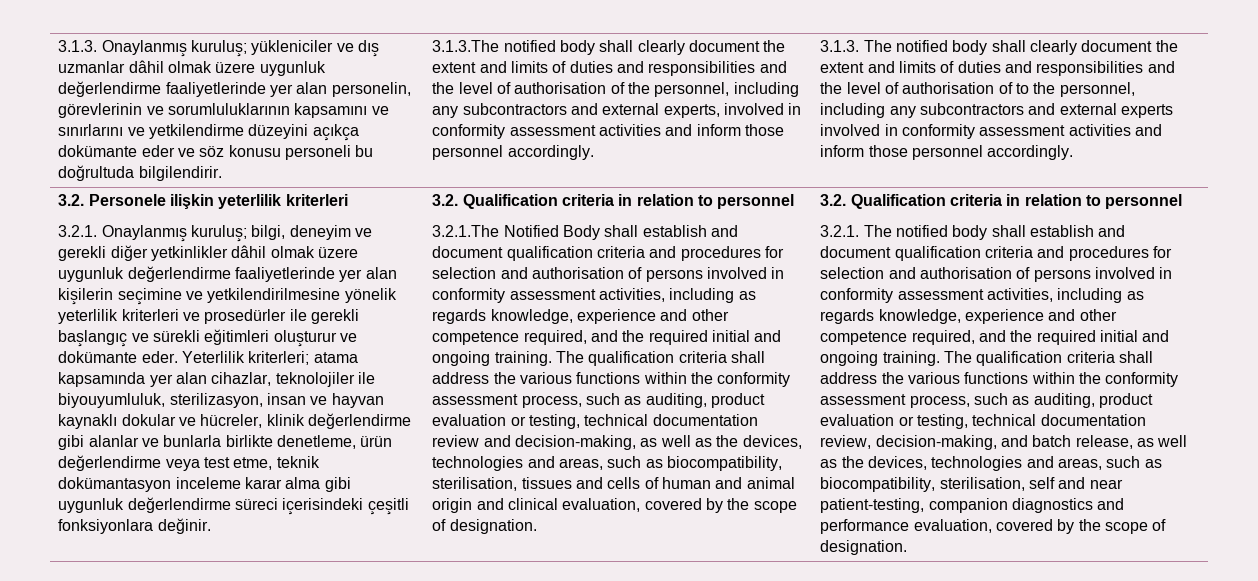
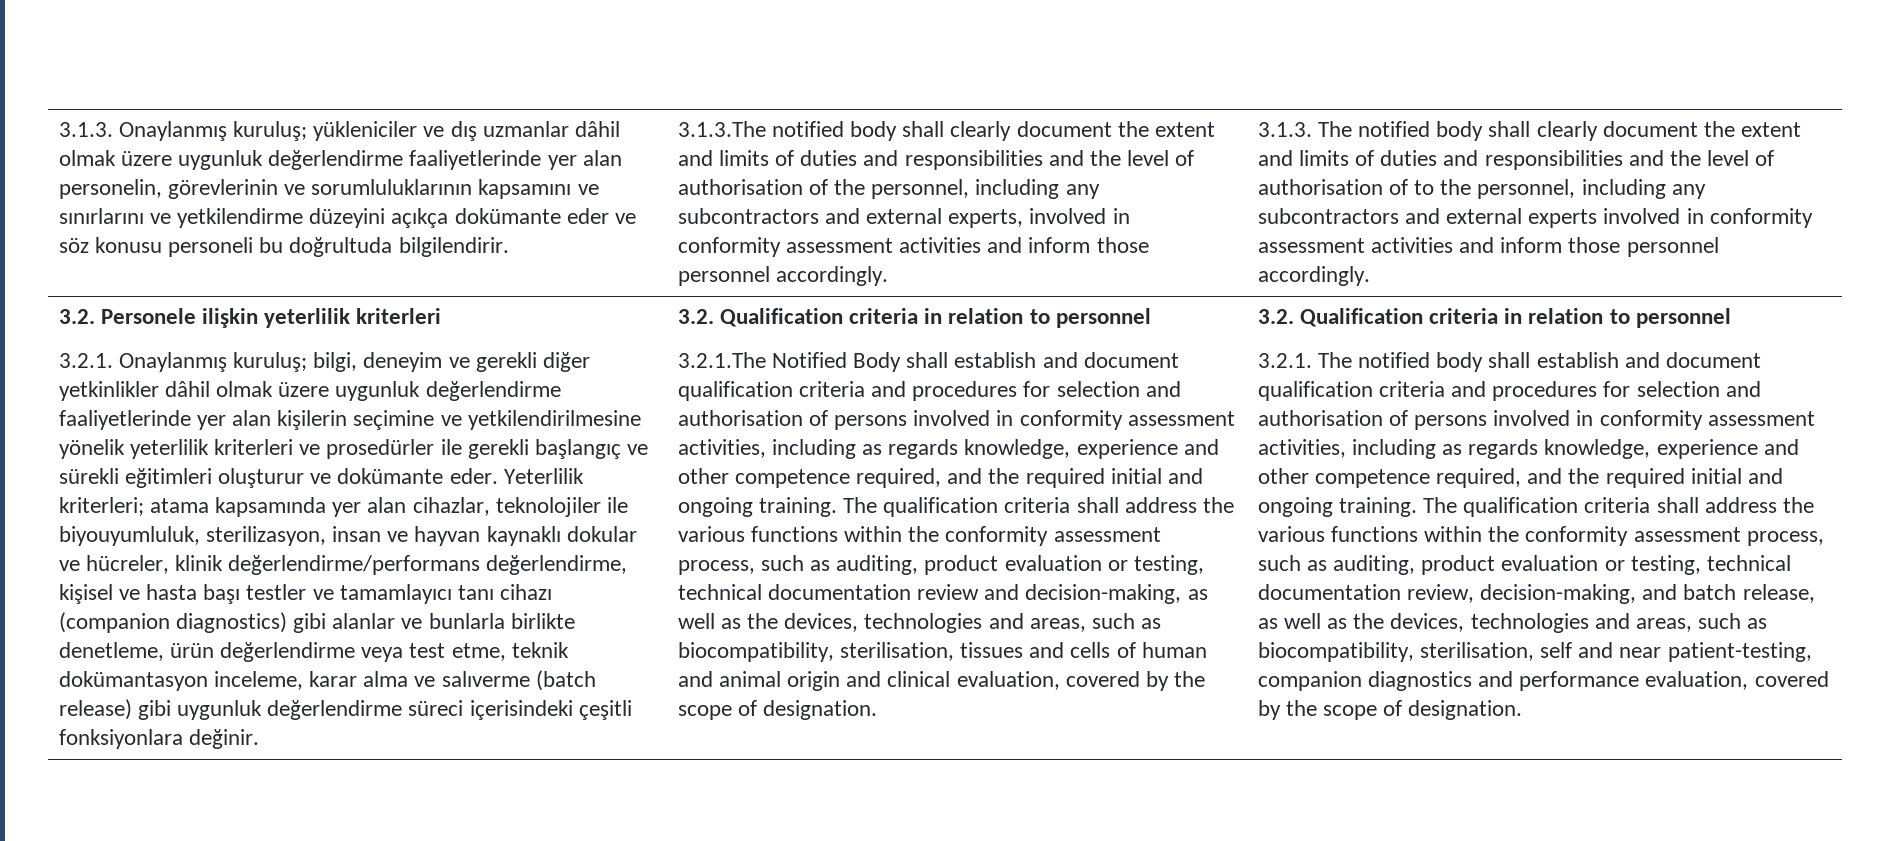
[308,413,412,429] değerlendirme -> [228,555,628,575] [58,584,553,604] [58,612,287,633] değerlendirme/performans değerlendirme, kişisel ve hasta başı testler ve tamamlayıcı tanı cihazı (companion diagnostics)
[175,477,241,489] inceleme -> [213,671,303,690] inceleme,
(321, 483) none -> [414,670,596,691] [58,699,132,720] ve salıverme (batch release)

